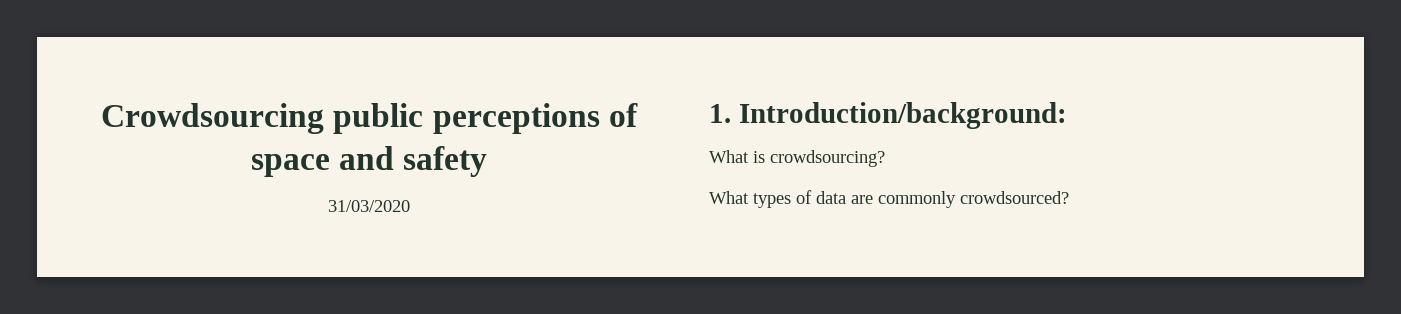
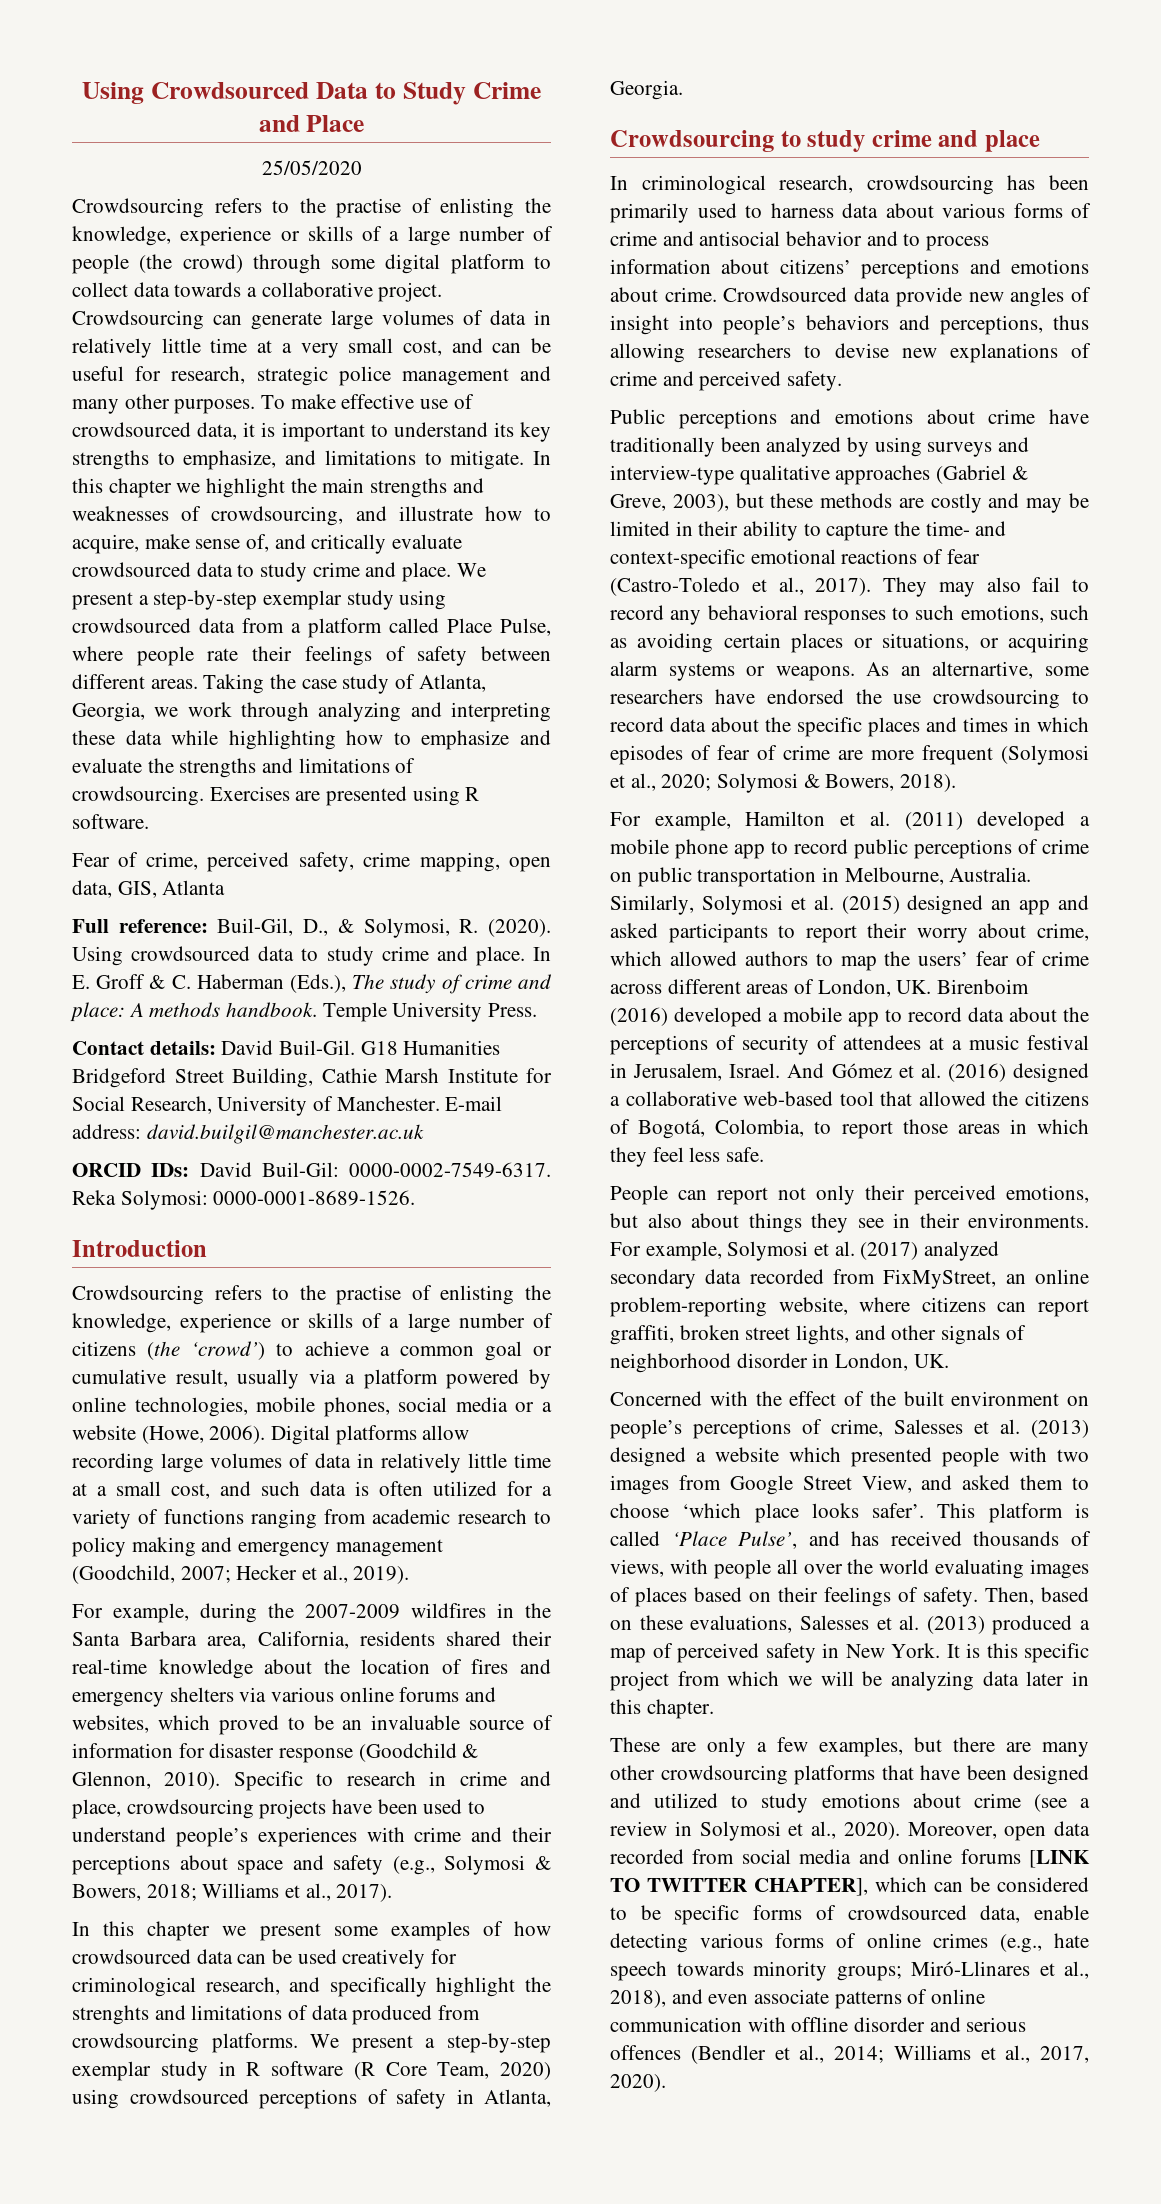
[101,103,638,134] [250,146,488,177] [328,200,410,212] [709,102,1067,129] [709,150,885,167] [709,190,1069,208] Crowdsourcing public perceptions of space and safety // 31/03/2020 // 1. Introduction/background: // What is crowdsourcing? // What types of data are commonly crowdsourced? -> [82,82,541,105] [258,115,365,132] [261,160,362,175] [72,198,551,218] [72,226,553,246] [72,254,551,274] [72,282,443,302] [72,310,551,330] [72,338,551,358] [72,366,551,386] [72,394,474,414] [72,422,551,442] [72,450,551,470] [72,478,484,498] [72,506,552,526] [72,534,463,554] [72,562,486,582] [72,590,447,610] [72,618,551,638] [72,646,551,666] [72,674,486,694] [72,702,551,722] [72,730,551,750] [72,758,416,778] [72,786,480,806] [72,814,149,829] [72,852,551,872] [72,880,226,898] [72,918,551,938] [72,946,551,966] [72,974,552,994] [70,1002,538,1022] [72,1040,501,1055] [72,1068,552,1088] [72,1096,503,1116] [72,1124,424,1144] [72,1162,551,1178] [72,1190,416,1210] [72,1240,207,1257] [72,1285,551,1305] [72,1313,553,1333] [72,1341,552,1361] [72,1369,551,1389] [72,1397,552,1417] [72,1425,470,1445] [72,1453,551,1473] [72,1481,552,1499] [72,1509,551,1529] [72,1537,443,1557] [72,1565,410,1584] [72,1603,551,1623] [72,1631,552,1649] [72,1659,551,1679] [72,1687,497,1707] [72,1715,553,1735] [72,1743,479,1763] [72,1771,551,1791] [72,1799,486,1819] [72,1827,552,1847] [72,1855,551,1875] [72,1883,393,1902] [72,1921,551,1941] [72,1949,458,1969] [72,1977,551,1997] [72,2005,481,2025] [72,2033,551,2053] [72,2061,551,2081] [72,2089,551,2109] [610,80,683,100] [610,130,1041,152] [610,175,1089,195] [610,203,1091,223] [610,231,990,251] [610,259,1089,279] [610,287,1091,307] [610,315,1089,335] [610,343,1091,363] [610,371,843,391] [610,409,1089,429] [610,437,1030,457] [610,465,1028,485] [610,493,1089,513] [610,521,1007,541] [610,549,980,569] [610,577,1089,597] [610,605,1089,625] [610,633,1089,653] [610,661,1089,681] [610,689,1089,709] [610,717,1089,737] [610,745,1089,765] [610,773,957,793] [610,811,1090,831] [610,839,1089,859] [610,867,1032,887] [610,895,1089,915] [610,923,1089,943] [610,951,1089,971] [610,979,1030,997] [610,1007,1089,1027] [610,1035,1089,1055] [610,1063,1089,1083] [610,1091,1089,1106] [610,1119,1089,1139] [610,1147,765,1167] [610,1185,1089,1205] [610,1213,1089,1233] [610,1241,1000,1261] [610,1269,1089,1289] [610,1297,1089,1317] [610,1325,1026,1345] [610,1353,949,1373] [610,1391,1089,1406] [610,1419,1089,1439] [610,1447,1089,1467] [610,1475,1089,1495] [610,1503,1089,1523] [610,1531,1091,1549] [610,1559,1089,1579] [610,1587,1089,1607] [610,1615,1090,1635] [610,1643,1089,1663] [610,1671,1089,1691] [610,1699,714,1719] [610,1737,1089,1757] [610,1765,1089,1785] [610,1793,1090,1813] [610,1821,1090,1841] [610,1849,1090,1868] [610,1877,1089,1896] [610,1905,1089,1925] [610,1933,1089,1953] [610,1961,1089,1981] [610,1989,986,2009] [610,2017,1027,2032] [610,2045,1089,2064] [610,2074,666,2092] Using Crowdsourced Data to Study Crime and Place // 25/05/2020 // Crowdsourcing refers to the practise of enlisting the knowledge, experience or skills of a large number of people (the crowd) through some digital platform to collect data towards a collaborative project. Crowdsourcing can generate large volumes of data in relatively little time at a very small cost, and can be useful for research, strategic police management and many other purposes. To make effective use of crowdsourced data, it is important to understand its key strengths to emphasize, and limitations to mitigate. In this chapter we highlight the main strengths and weaknesses of crowdsourcing, and illustrate how to acquire, make sense of, and critically evaluate crowdsourced data to study crime and place. We present a step-by-step exemplar study using crowdsourced data from a platform called Place Pulse, where people rate their feelings of safety between different areas. Taking the case study of Atlanta, Georgia, we work through analyzing and interpreting these data while highlighting how to emphasize and evaluate the strengths and limitations of crowdsourcing. Exercises are presented using R software. // Fear of crime, perceived safety, crime mapping, open data, GIS, Atlanta // Full reference: Buil-Gil, D., & Solymosi, R. (2020). Using crowdsourced data to study crime and place. In E. Groff & C. Haberman (Eds.), The study of crime and place: A methods handbook. Temple University Press. // Contact details: David Buil-Gil. G18 Humanities Bridgeford Street Building, Cathie Marsh Institute for Social Research, University of Manchester. E-mail address: david.builgil@manchester.ac.uk // ORCID IDs: David Buil-Gil: 0000-0002-7549-6317. Reka Solymosi: 0000-0001-8689-1526. // Introduction // Crowdsourcing refers to the practise of enlisting the knowledge, experience or skills of a large number of citizens (the ‘crowd’) to achieve a common goal or cumulative result, usually via a platform powered by online technologies, mobile phones, social media or a website (Howe, 2006). Digital platforms allow recording large volumes of data in relatively little time at a small cost, and such data is often utilized for a variety of functions ranging from academic research to policy making and emergency management (Goodchild, 2007; Hecker et al., 2019). // For example, during the 2007-2009 wildfires in the Santa Barbara area, California, residents shared their real-time knowledge about the location of fires and emergency shelters via various online forums and websites, which proved to be an invaluable source of information for disaster response (Goodchild & Glennon, 2010). Specific to research in crime and place, crowdsourcing projects have been used to understand people’s experiences with crime and their perceptions about space and safety (e.g., Solymosi & Bowers, 2018; Williams et al., 2017). // In this chapter we present some examples of how crowdsourced data can be used creatively for criminological research, and specifically highlight the strenghts and limitations of data produced from crowdsourcing platforms. We present a step-by-step exemplar study in R software (R Core Team, 2020) using crowdsourced perceptions of safety in Atlanta, Georgia. // Crowdsourcing to study crime and place // In criminological research, crowdsourcing has been primarily used to harness data about various forms of crime and antisocial behavior and to process information about citizens’ perceptions and emotions about crime. Crowdsourced data provide new angles of insight into people’s behaviors and perceptions, thus allowing researchers to devise new explanations of crime and perceived safety. // Public perceptions and emotions about crime have traditionally been analyzed by using surveys and interview-type qualitative approaches (Gabriel & Greve, 2003), but these methods are costly and may be limited in their ability to capture the time- and context-specific emotional reactions of fear (Castro-Toledo et al., 2017). They may also fail to record any behavioral responses to such emotions, such as avoiding certain places or situations, or acquiring alarm systems or weapons. As an alternartive, some researchers have endorsed the use crowdsourcing to record data about the specific places and times in which episodes of fear of crime are more frequent (Solymosi et al., 2020; Solymosi & Bowers, 2018). // For example, Hamilton et al. (2011) developed a mobile phone app to record public perceptions of crime on public transportation in Melbourne, Australia. Similarly, Solymosi et al. (2015) designed an app and asked participants to report their worry about crime, which allowed authors to map the users’ fear of crime across different areas of London, UK. Birenboim (2016) developed a mobile app to record data about the perceptions of security of attendees at a music festival in Jerusalem, Israel. And Gómez et al. (2016) designed a collaborative web-based tool that allowed the citizens of Bogotá, Colombia, to report those areas in which they feel less safe. // People can report not only their perceived emotions, but also about things they see in their environments. For example, Solymosi et al. (2017) analyzed secondary data recorded from FixMyStreet, an online problem-reporting website, where citizens can report graffiti, broken street lights, and other signals of neighborhood disorder in London, UK. // Concerned with the effect of the built environment on people’s perceptions of crime, Salesses et al. (2013) designed a website which presented people with two images from Google Street View, and asked them to choose ‘which place looks safer’. This platform is called ‘Place Pulse’, and has received thousands of views, with people all over the world evaluating images of places based on their feelings of safety. Then, based on these evaluations, Salesses et al. (2013) produced a map of perceived safety in New York. It is this specific project from which we will be analyzing data later in this chapter. // These are only a few examples, but there are many other crowdsourcing platforms that have been designed and utilized to study emotions about crime (see a review in Solymosi et al., 2020). Moreover, open data recorded from social media and online forums [LINK TO TWITTER CHAPTER], which can be considered to be specific forms of crowdsourced data, enable detecting various forms of online crimes (e.g., hate speech towards minority groups; Miró-Llinares et al., 2018), and even associate patterns of online communication with offline disorder and serious offences (Bendler et al., 2014; Williams et al., 2017, 2020).

